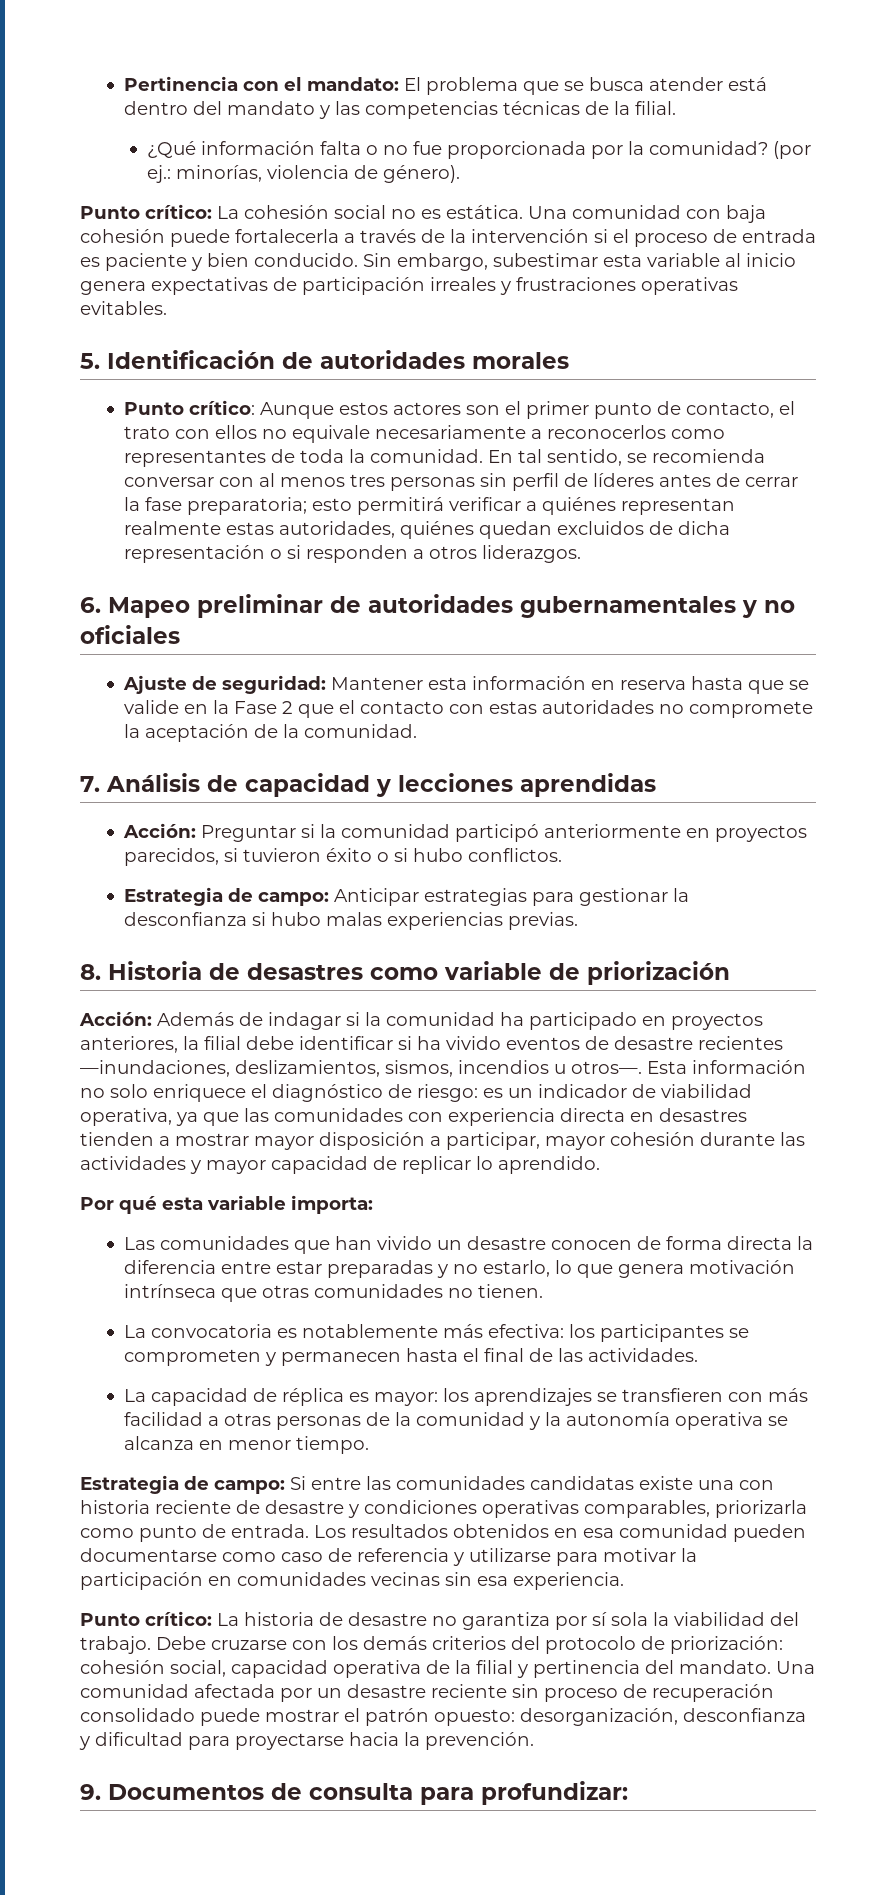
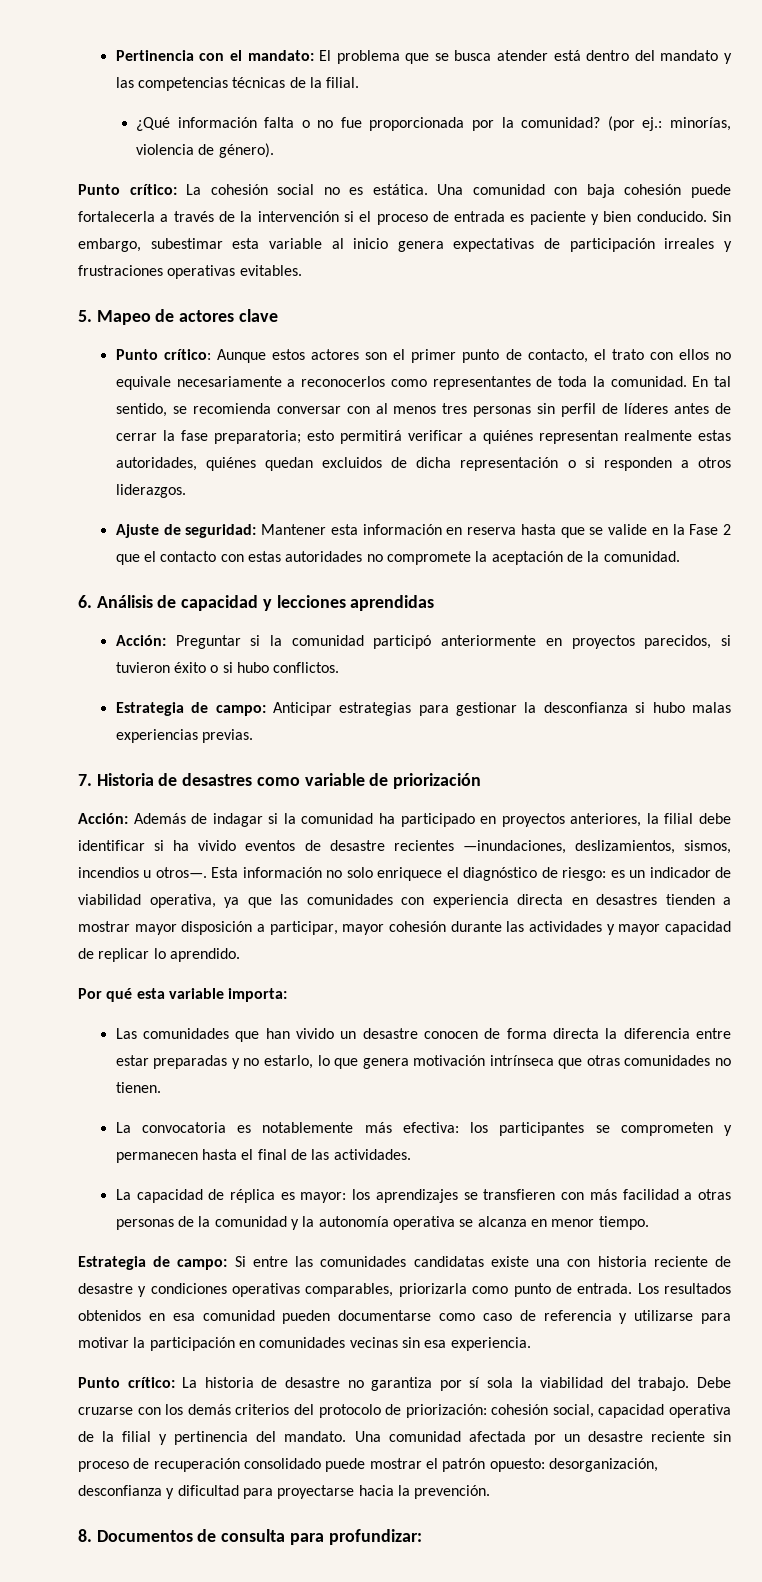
[107,350,569,369] Identificación de autoridades morales -> [96,309,278,325] Mapeo de actores clave
[80,594,795,618] [80,625,180,644] // 6. Mapeo preliminar de autoridades gubernamentales y no oficiales -> (186, 491) none
[80,776,100,792] 7. -> [78,595,92,608] 6.
[80,964,101,980] 8. -> [78,774,92,786] 7.
[80,1784,101,1800] 9. -> [78,1529,92,1542] 8.

